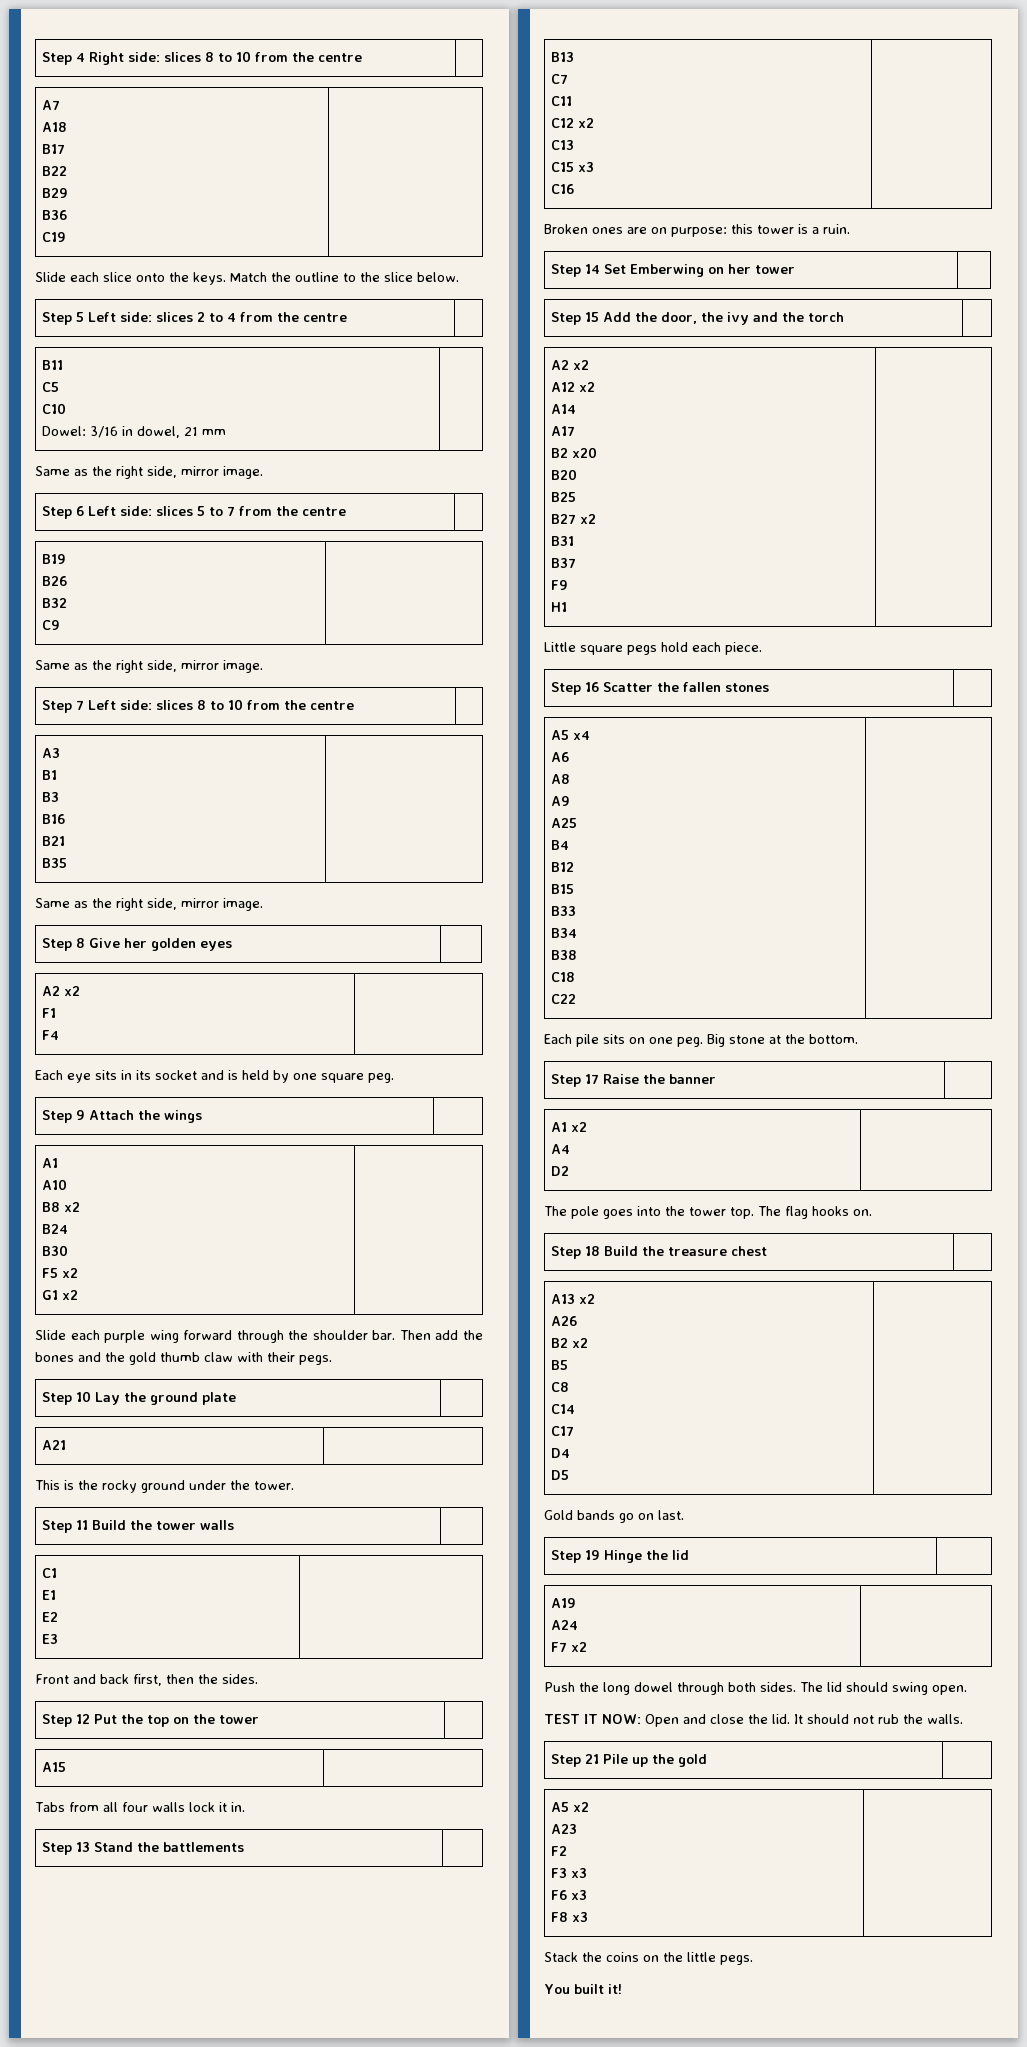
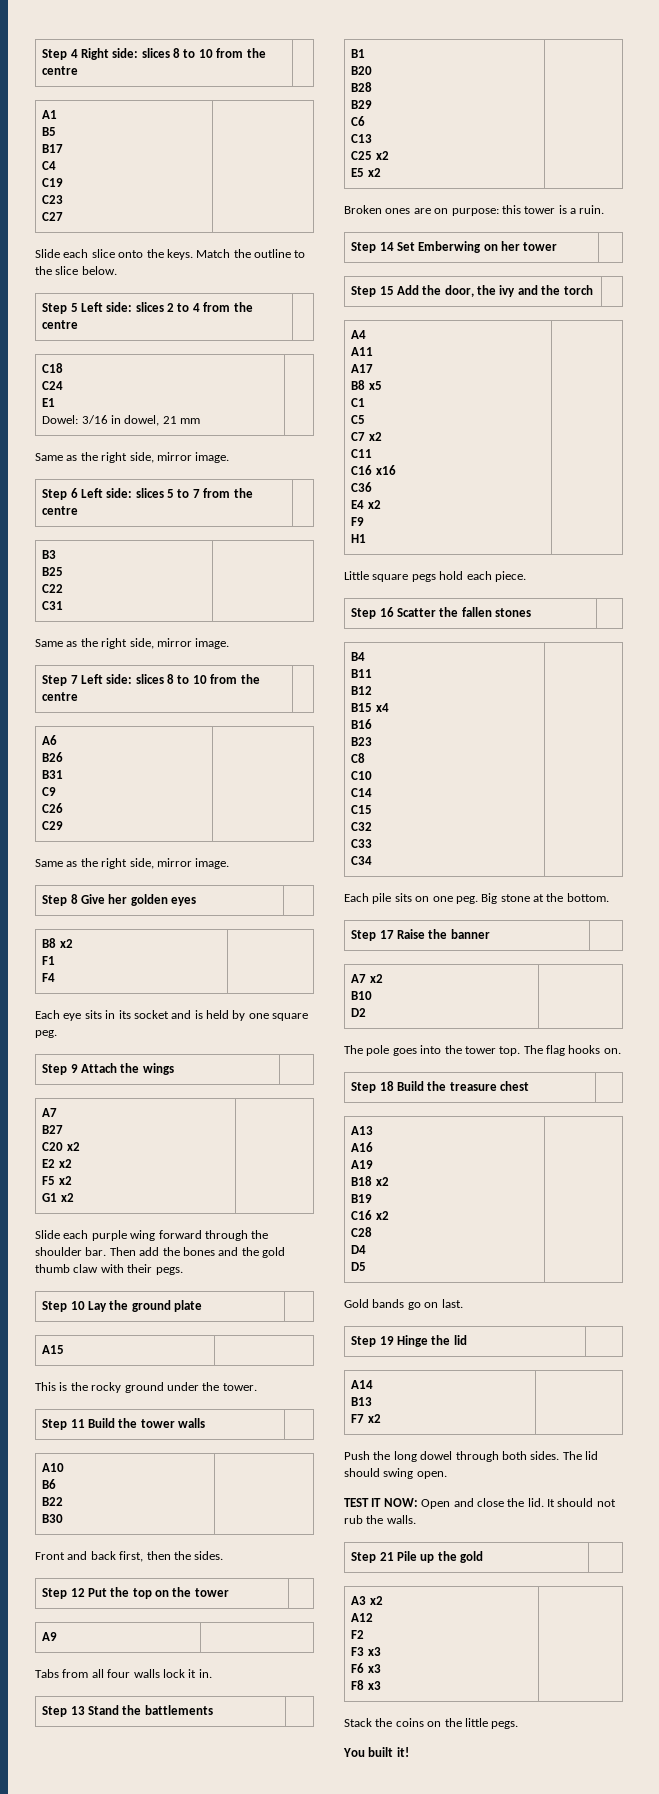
[42,100,61,110] [42,122,68,132] A7 // A18 -> [42,110,58,119] [42,127,57,136] A1 // B5
[42,166,68,176] [42,188,69,198] [42,210,68,220] B22 // B29 // B36 -> [42,161,57,170] C4
(67, 237) none -> [42,195,64,204] [42,212,64,221] // C23 // C27
[42,360,64,370] [42,382,60,392] [42,403,67,414] B11 // C5 // C10 -> [42,363,64,373] [42,381,64,390] [42,398,56,407] C18 // C24 // E1
[42,554,67,564] [42,576,68,586] [42,598,68,608] [42,620,61,630] B19 // B26 // B32 // C9 -> [42,550,57,559] [42,567,64,576] [42,584,64,593] [42,601,64,610] B3 // B25 // C22 // C31
[42,748,61,758] [42,770,58,780] [42,792,60,802] [42,814,66,824] [42,836,66,846] [42,858,68,868] A3 // B1 // B3 // B16 // B21 // B35 -> [42,735,58,745] [42,752,64,762] [42,770,64,779] [42,787,57,796] [42,803,64,813] [42,821,64,830] A6 // B26 // B31 // C9 // C26 // C29
[42,986,61,996] A2 -> [42,938,57,948] B8
[42,1158,59,1168] [42,1179,68,1190] [42,1202,81,1212] [42,1224,69,1234] [42,1245,69,1256] A1 // A10 // B8 x2 // B24 // B30 -> [42,1108,58,1117] [42,1125,64,1134] [42,1142,80,1151] [42,1159,72,1168] A7 // B27 // C20 x2 // E2 x2
[42,1440,67,1450] A21 -> [42,1345,65,1354] A15
[42,1568,58,1578] [42,1590,57,1600] [42,1612,59,1622] [42,1634,59,1644] C1 // E1 // E2 // E3 -> [42,1463,65,1472] [42,1479,57,1489] [42,1497,64,1506] [42,1514,64,1523] A10 // B6 // B22 // B30
[42,1762,67,1772] A15 -> [42,1632,58,1641] A9
[551,52,575,62] [551,74,569,84] [551,96,573,106] [551,118,595,128] [551,140,575,150] [551,162,595,172] [551,184,575,194] B13 // C7 // C11 // C12 x2 // C13 // C15 x3 // C16 -> [351,49,366,58] [351,66,373,75] [351,82,373,92] [351,100,373,109] [351,116,366,126] [351,134,373,143] [351,151,389,160] [351,168,381,177] B1 // B20 // B28 // B29 // C6 // C13 // C25 x2 // E5 x2
[551,360,590,370] [551,382,596,392] [551,404,577,414] [551,426,576,436] [551,447,598,458] [551,469,578,480] [551,492,577,502] [551,514,597,524] [551,536,575,546] [551,558,577,568] A2 x2 // A12 x2 // A14 // A17 // B2 x20 // B20 // B25 // B27 x2 // B31 // B37 -> [351,330,367,339] [351,347,374,356] [351,364,374,373] [351,380,382,390] [351,398,366,407] [351,415,366,424] [351,432,382,441] [351,449,373,458] [351,465,396,475] [351,482,373,492] [351,500,381,509] A4 // A11 // A17 // B8 x5 // C1 // C5 // C7 x2 // C11 // C16 x16 // C36 // E4 x2
[551,730,591,740] [551,752,570,762] [551,774,571,784] [551,796,571,806] [551,818,578,828] [551,840,570,850] [551,862,575,872] [551,884,575,894] [551,906,577,916] [551,928,578,938] [551,950,578,960] [551,972,576,982] [551,994,577,1004] A5 x4 // A6 // A8 // A9 // A25 // B4 // B12 // B15 // B33 // B34 // B38 // C18 // C22 -> [351,652,366,661] [351,669,373,678] [351,686,373,695] [351,703,389,712] [351,719,373,729] [351,737,373,746] [351,753,366,763] [351,771,373,780] [351,788,373,797] [351,805,373,814] [351,822,373,831] [351,839,373,848] [351,856,373,865] B4 // B11 // B12 // B15 x4 // B16 // B23 // C8 // C10 // C14 // C15 // C32 // C33 // C34
[551,1122,588,1132] [551,1144,571,1154] A1 x2 // A4 -> [351,974,383,983] [351,991,373,1000] A7 x2 // B10
[579,1294,596,1304] [551,1316,578,1326] [551,1338,589,1348] [551,1360,569,1370] [551,1382,570,1392] [551,1404,576,1414] [551,1426,575,1436] x2 // A26 // B2 x2 // B5 // C8 // C14 // C17 -> [351,1142,374,1152] [351,1160,374,1169] [351,1176,389,1186] [351,1194,373,1203] [351,1210,389,1220] [351,1227,373,1237] // A16 // A19 // B18 x2 // B19 // C16 x2 // C28
[551,1598,577,1608] [551,1620,579,1630] A19 // A24 -> [351,1380,374,1389] [351,1397,373,1406] A14 // B13
[551,1802,590,1812] [551,1824,578,1834] A5 x2 // A23 -> [351,1596,383,1605] [351,1613,374,1622] A3 x2 // A12

